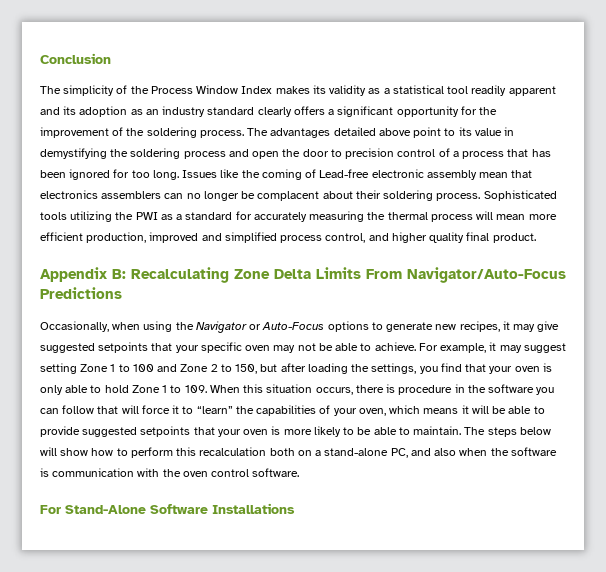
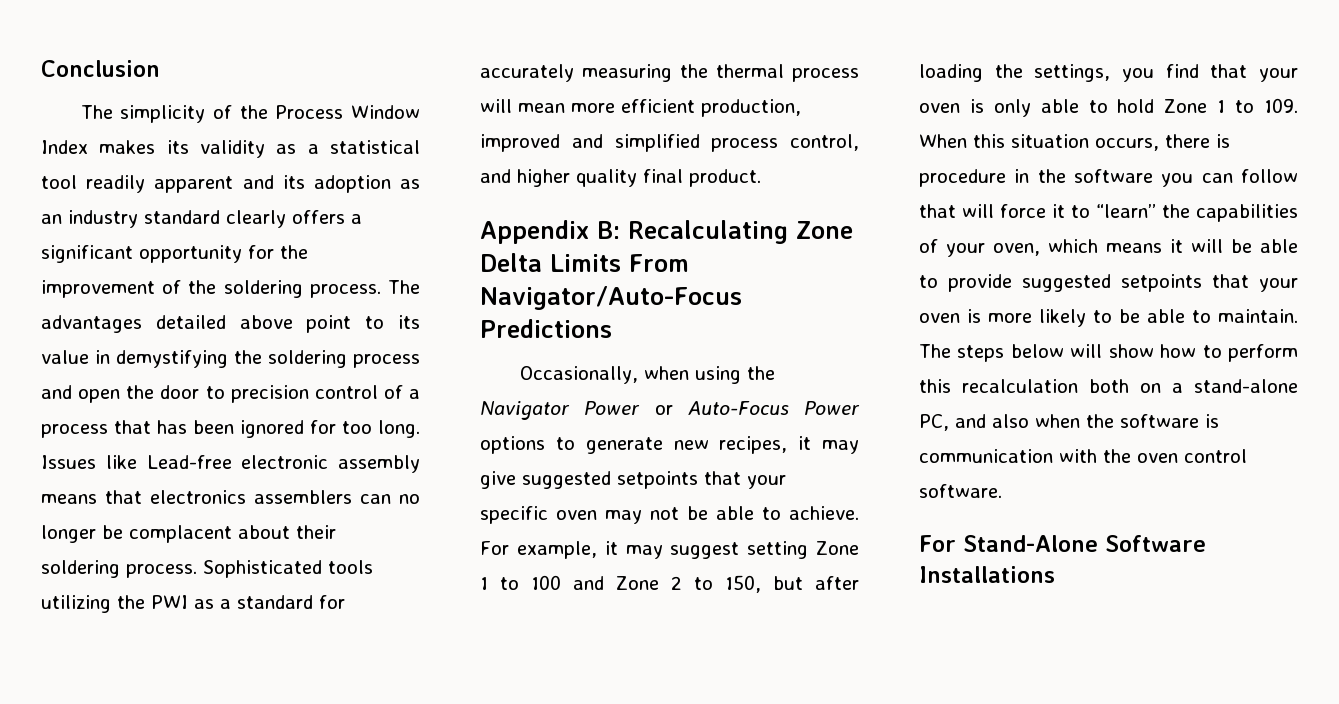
[241,169,317,180] the coming of -> (137, 462) none
[479,172,509,178] mean -> [41,494,97,504] means
(247, 327) none -> [584,401,641,415] Power
(325, 326) none -> [804,401,860,415] Power

